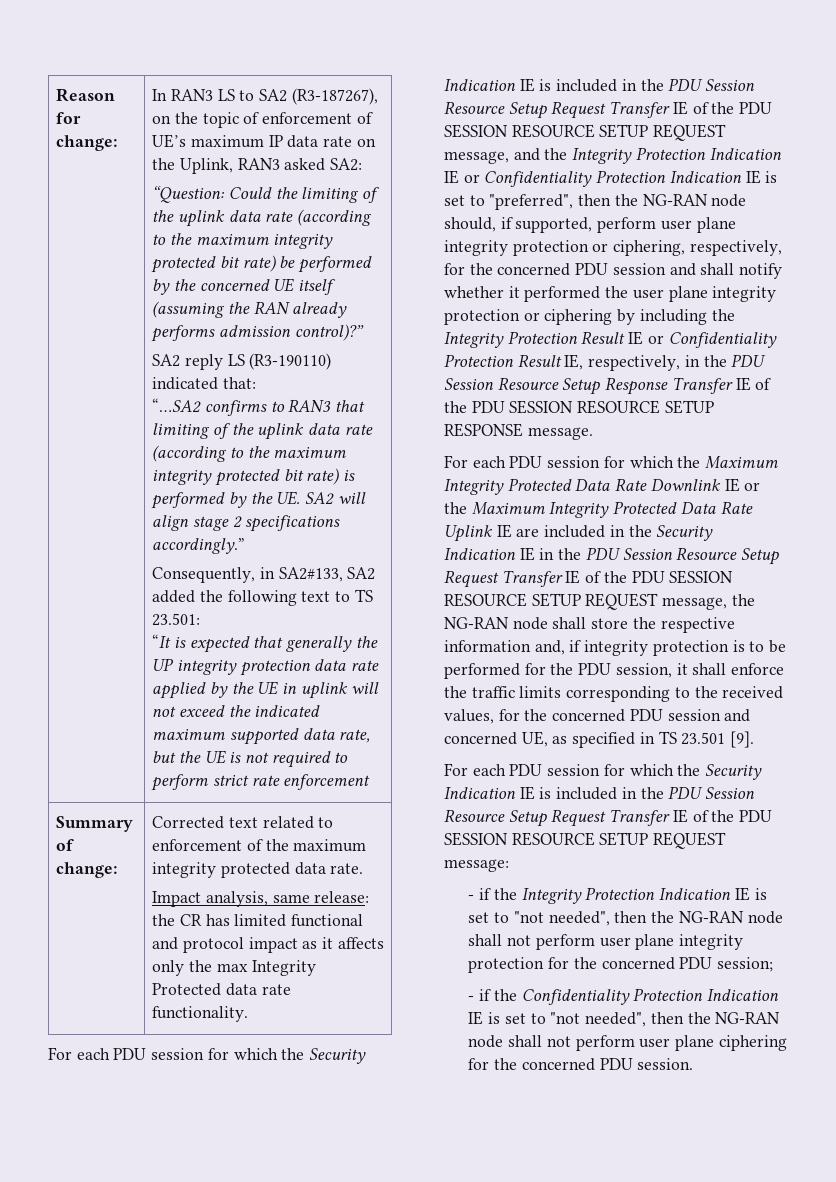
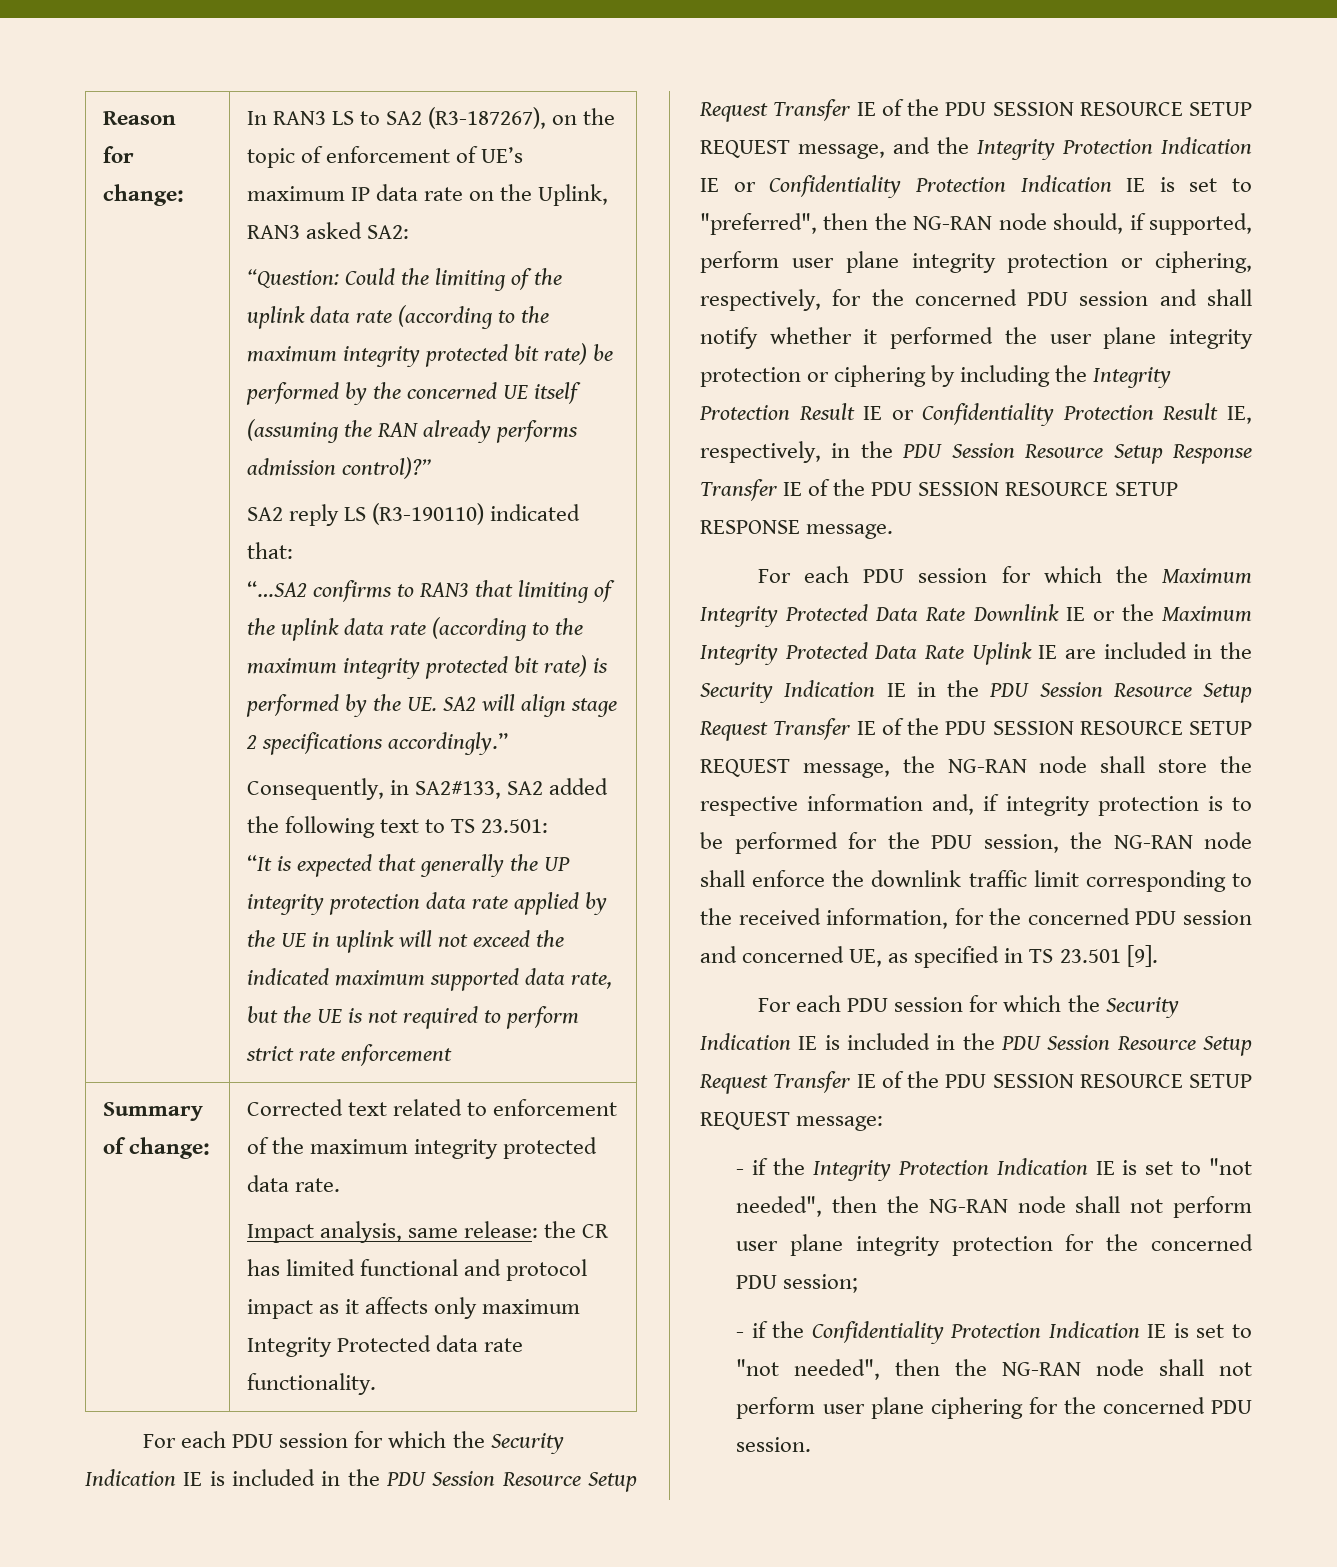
[188,960,248,972] the max -> [482,1299,581,1314] maximum
[676,663,785,675] [444,686,562,698] it shall enforce the traffic limits -> [1070,832,1252,849] [700,870,1079,887] the NG-RAN node shall enforce the downlink traffic limit
[444,709,494,724] values, -> [826,908,949,929] information,

